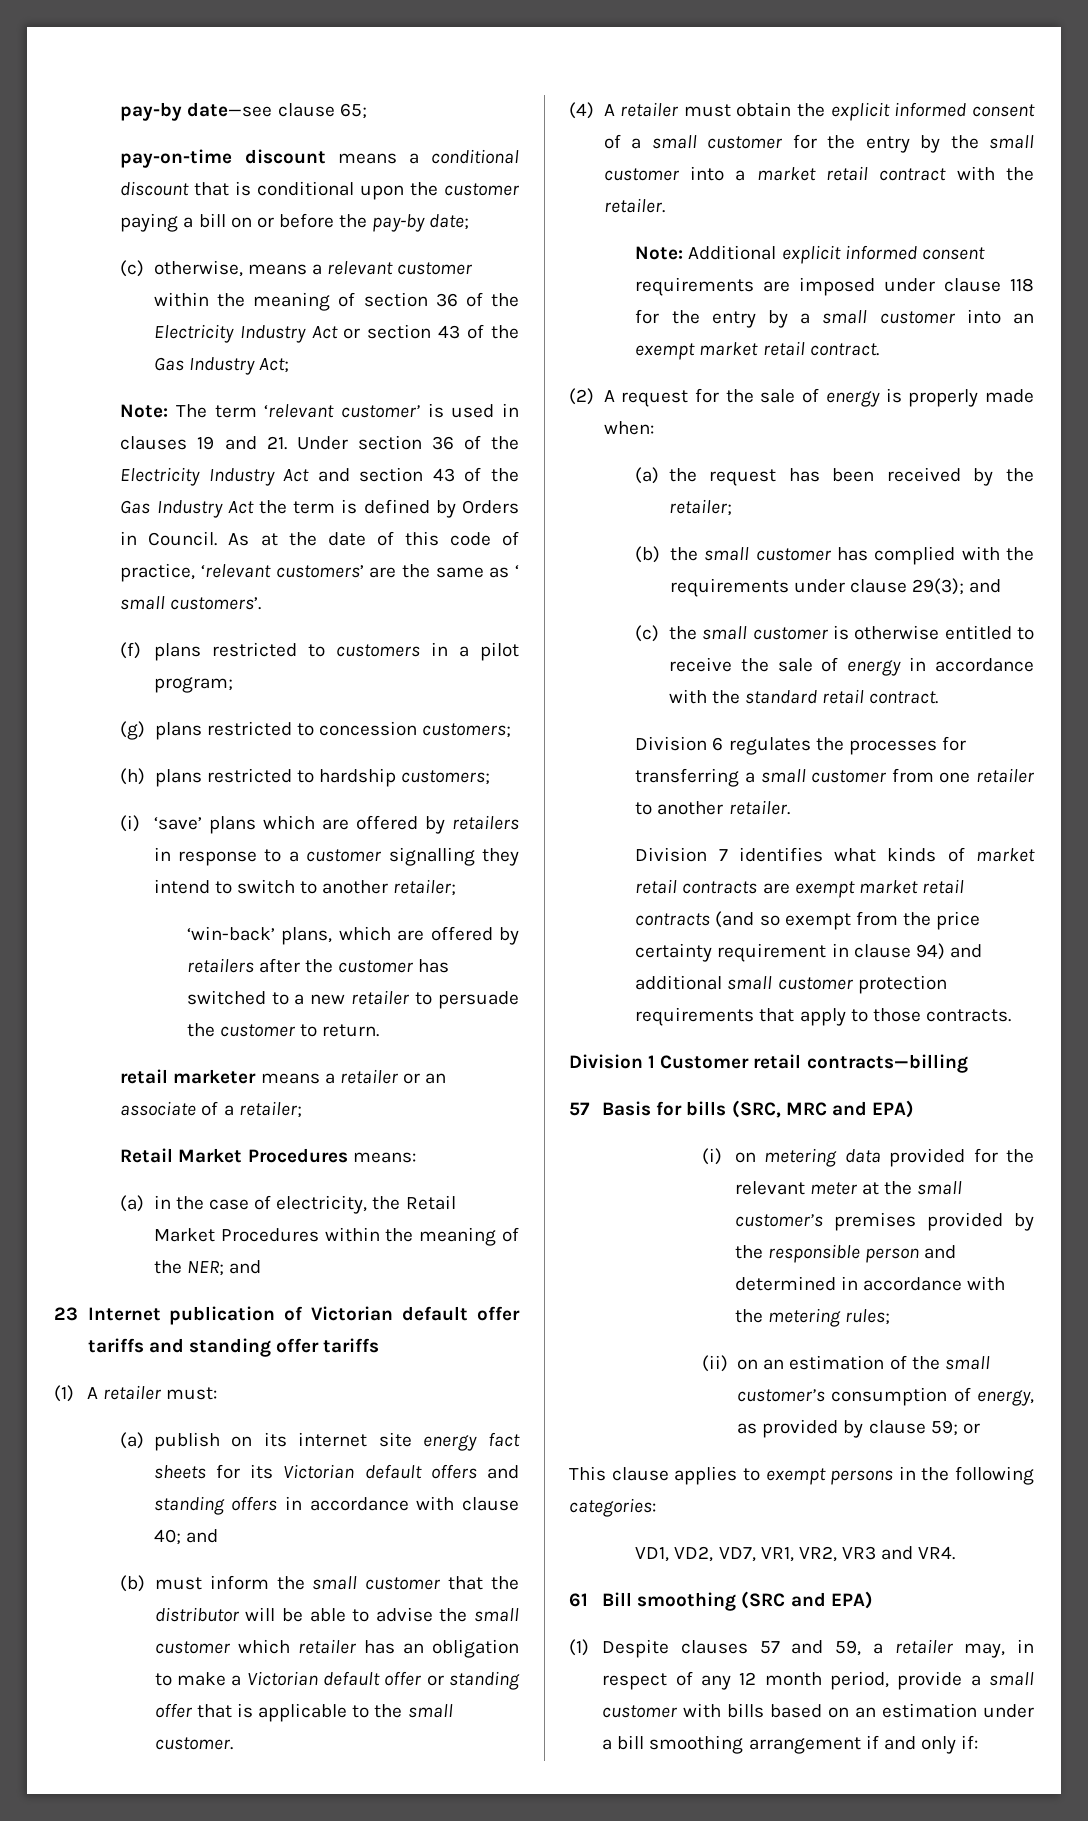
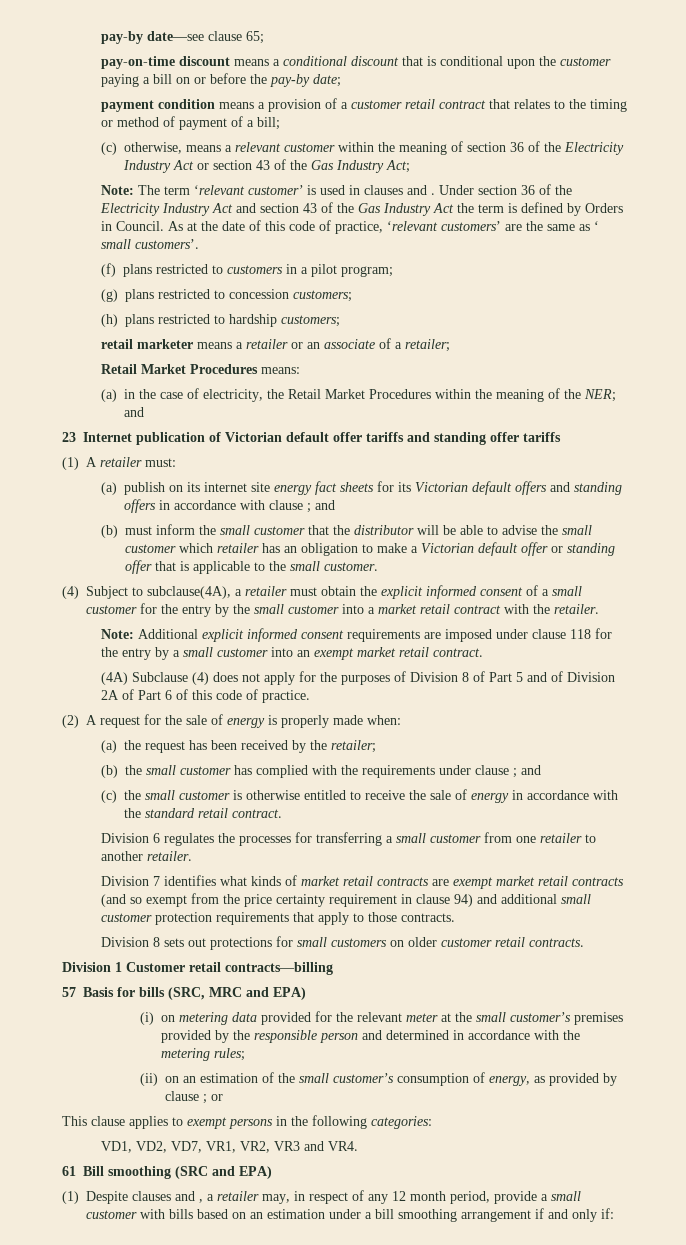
(470, 222) none -> [101,98,628,112] [101,116,281,130] // payment condition means a provision of a customer retail contract that relates to the timing or method of payment of a bill;
[197,436,287,450] 19 and 21. -> [407,185,436,195] and .
[120,815,519,834] [153,847,520,866] [153,879,457,896] [186,926,519,945] [186,958,450,973] [186,990,519,1009] [186,1023,380,1037] // (i) ‘save’ plans which are offered by retailers in response to a customer signalling they intend to switch to another retailer; // ‘win-back’ plans, which are offered by retailers after the customer has switched to a new retailer to persuade the customer to return. -> (341, 321) none
[153,1529,181,1545] 40; -> [307,503,312,513] ;
[603,104,615,116] A -> [86,586,242,599] Subject to subclause(4A), a
(879, 349) none -> [101,671,616,685] [101,689,311,703] // (4A) Subclause (4) does not apply for the purposes of Division 8 of Part 5 and of Division 2A of Part 6 of this code of practice.
[912,578,965,595] 29(3); -> [513,768,518,778] ;
(1011, 1015) none -> [101,936,585,950] // Division 8 sets out protections for small customers on older customer retail contracts.
[930,1420,958,1436] 59; -> [203,1094,208,1104] ;
[759,1640,862,1656] 57 and 59, -> [175,1191,203,1203] and ,

